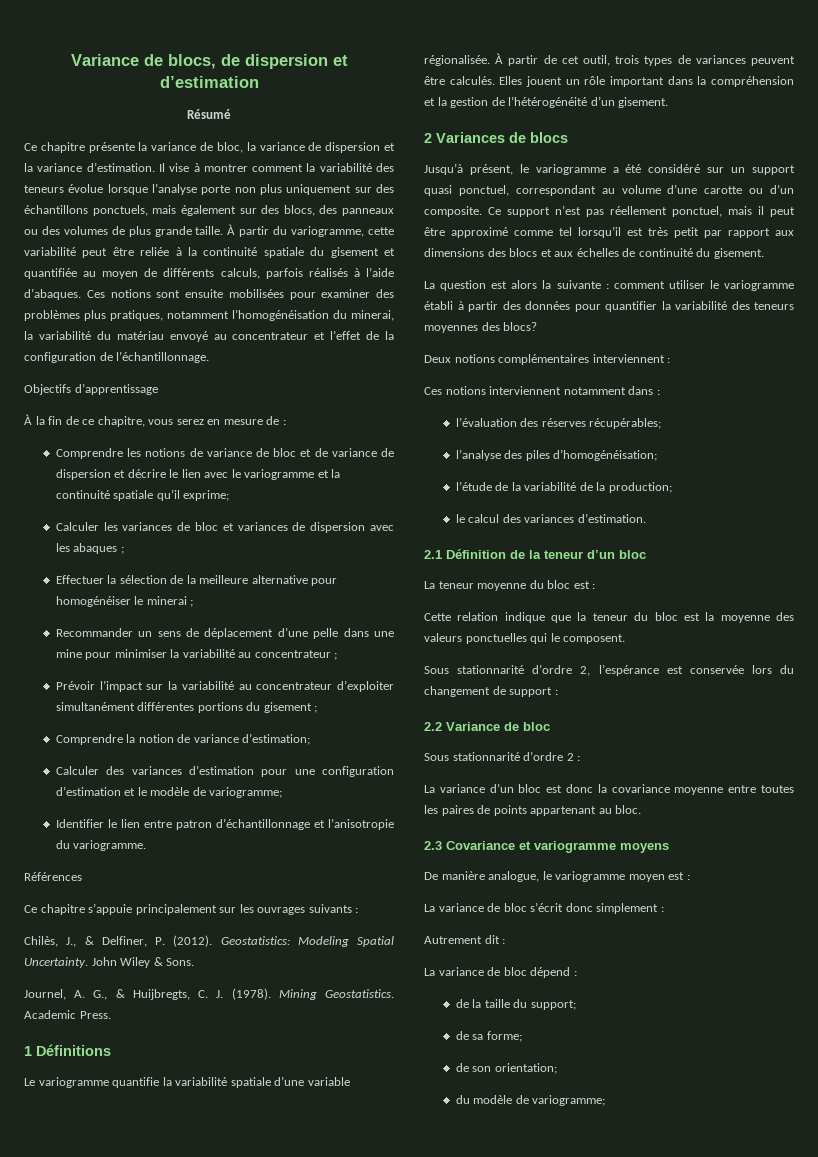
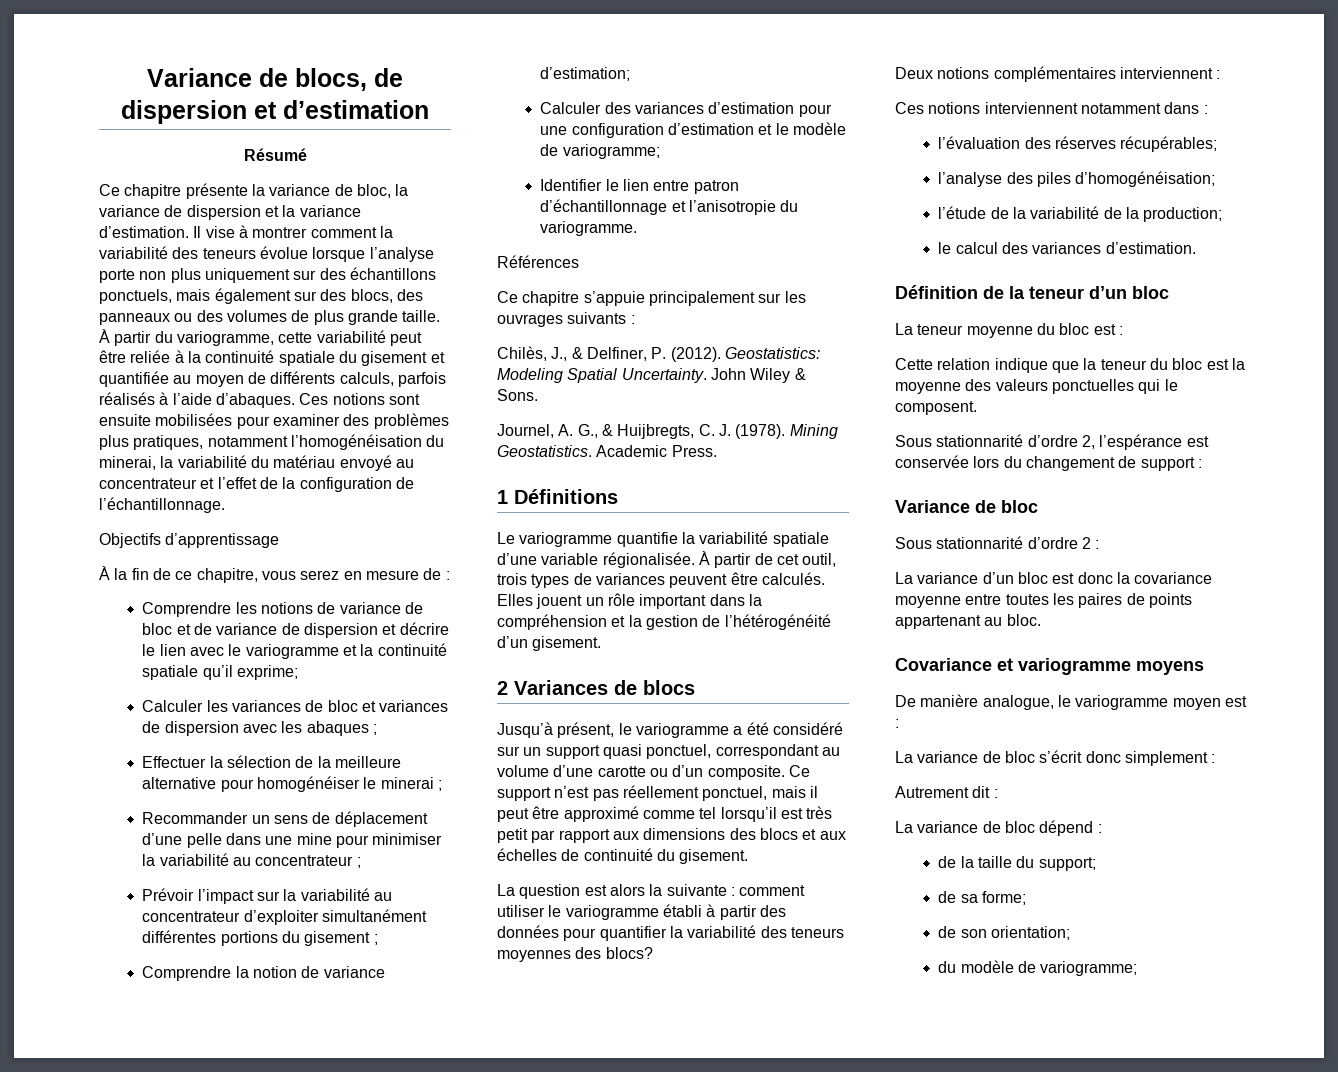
[424,550,442,559] 2.1 -> (1196, 248) none
[424,722,442,731] 2.2 -> (1202, 463) none
[424,841,442,850] 2.3 -> (1041, 620) none

